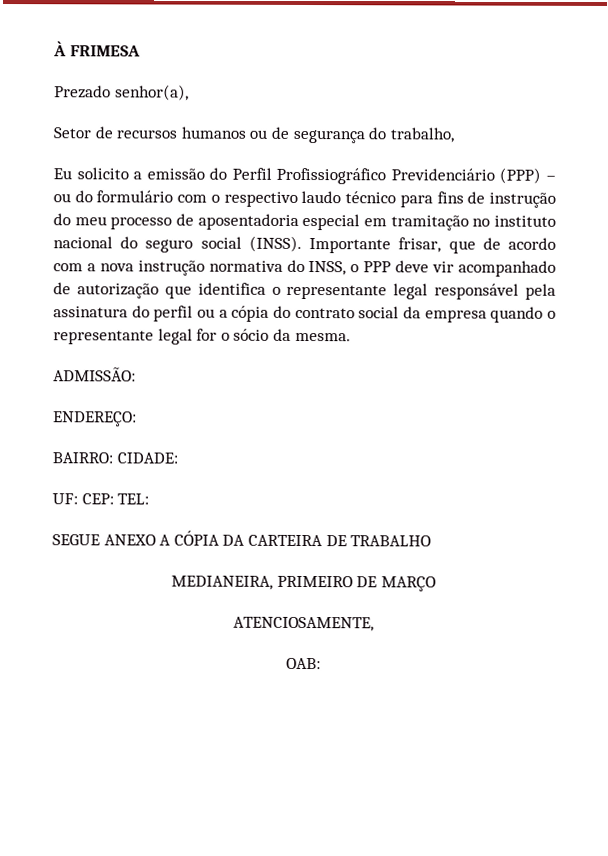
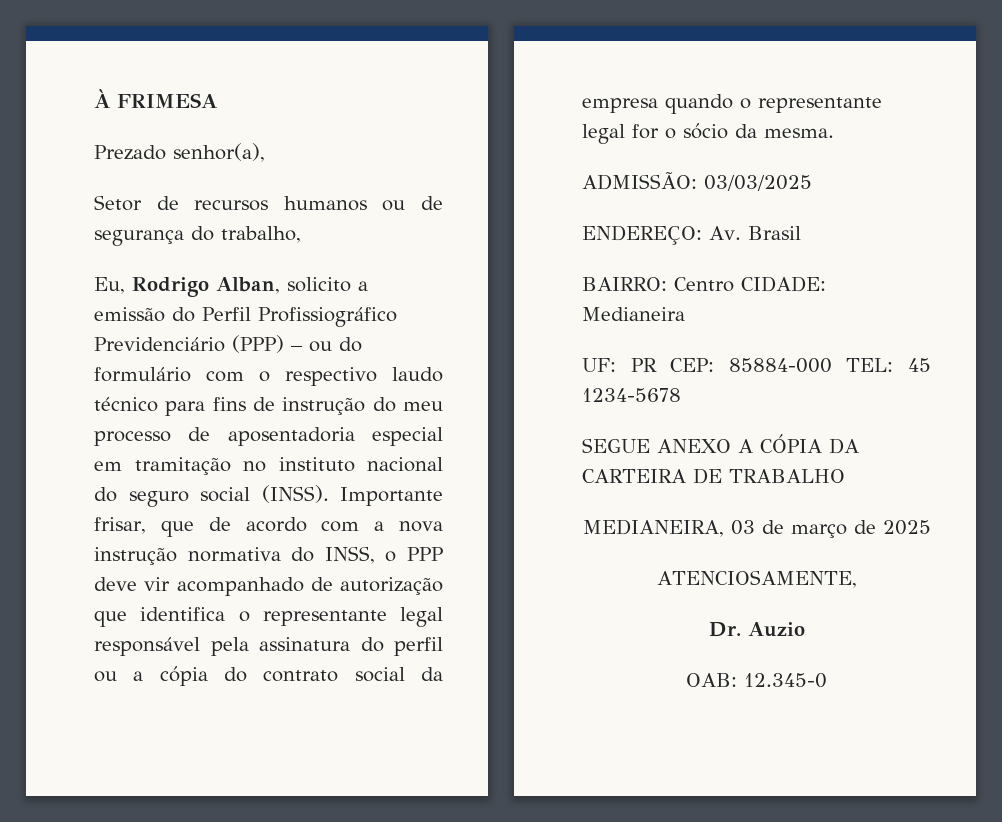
[53,168,72,180] Eu -> [94,277,280,297] Eu, Rodrigo Alban,
(136, 374) none -> [704,175,812,191] 03/03/2025
(137, 419) none -> [709,226,801,240] Av. Brasil
(113, 458) none -> [674,277,734,292] Centro
(178, 458) none -> [582,307,685,321] Medianeira
[81,493,114,505] CEP: -> [630,358,832,373] PR CEP: 85884-000
(150, 499) none -> [908,358,931,372] [582,388,681,402] 45 1234-5678
[276,575,436,592] PRIMEIRO DE MARÇO -> [730,520,931,538] 03 de março de 2025
(374, 624) none -> [708,622,805,637] // Dr. Auzio
(321, 663) none -> [744,673,827,688] 12.345-0

